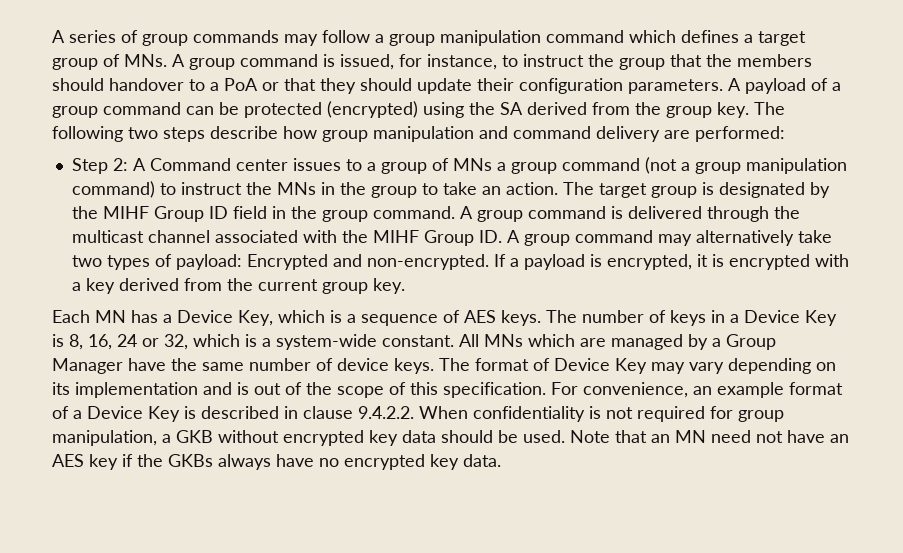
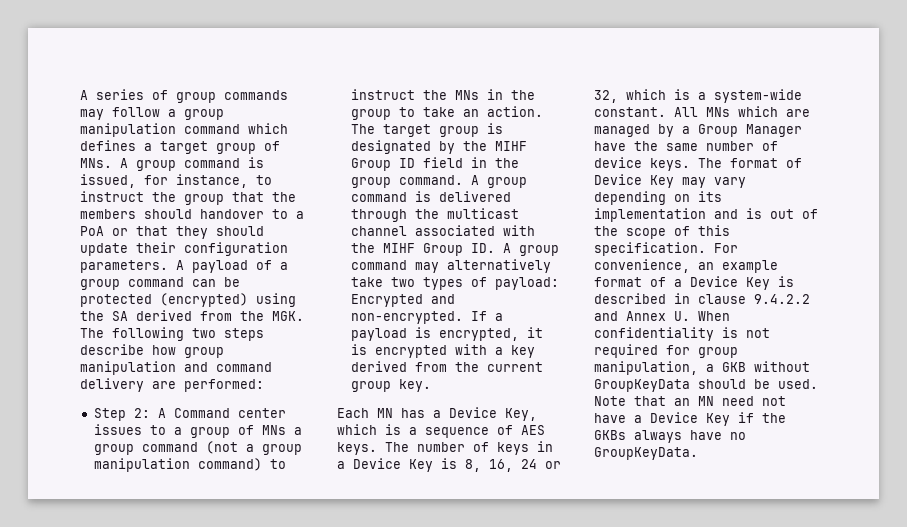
[666,102,749,118] group key. -> [272,311,304,321] MGK.
[358,406,414,419] 9.4.2.2. -> [754,294,810,304] [594,311,690,321] 9.4.2.2 and Annex U.
[283,430,436,446] encrypted key data -> [594,379,690,392] GroupKeyData
[830,434,849,443] [52,454,118,470] an AES key -> [634,412,730,426] a Device Key
[344,454,501,470] encrypted key data. -> [594,447,698,460] GroupKeyData.

